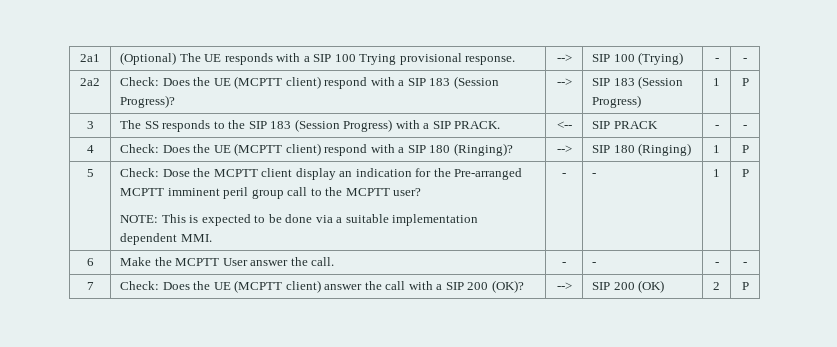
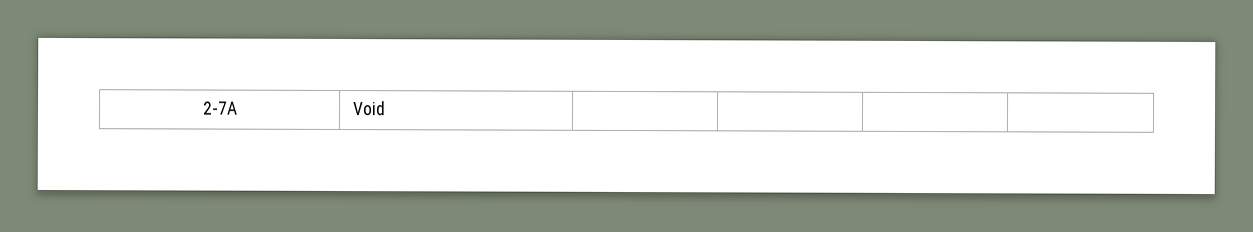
[80,54,100,62] [120,52,516,65] [556,54,572,62] [592,52,684,65] [714,58,719,62] [743,58,747,62] [80,78,100,86] [120,76,499,89] [120,95,176,108] [556,78,572,86] [592,76,684,89] [592,95,642,108] [713,78,720,86] [741,78,749,86] [86,121,94,129] [120,119,501,132] [556,121,572,129] [592,121,658,129] [714,125,719,129] [743,125,747,129] [86,145,94,153] [120,143,513,156] [556,145,572,153] [592,143,692,156] [713,145,720,153] [741,145,749,153] [86,169,94,177] [120,168,523,180] [120,187,422,199] [120,214,479,226] [120,233,212,245] [562,173,566,177] [592,173,597,177] [713,169,720,177] [741,169,749,177] [86,258,94,266] [120,257,335,266] [562,262,566,266] [592,262,597,266] [714,262,719,266] [743,262,747,266] [86,282,94,290] [120,280,524,293] [556,282,572,290] [592,280,665,293] [713,282,720,290] [741,282,749,290] 2a1 | (Optional) The UE responds with a SIP 100 Trying provisional response. | --> | SIP 100 (Trying) | - | - // 2a2 | Check: Does the UE (MCPTT client) respond with a SIP 183 (Session Progress)? | --> | SIP 183 (Session Progress) | 1 | P // 3 | The SS responds to the SIP 183 (Session Progress) with a SIP PRACK. | <-- | SIP PRACK | - | - // 4 | Check: Does the UE (MCPTT client) respond with a SIP 180 (Ringing)? | --> | SIP 180 (Ringing) | 1 | P // 5 | Check: Dose the MCPTT client display an indication for the Pre-arranged MCPTT imminent peril group call to the MCPTT user? // NOTE: This is expected to be done via a suitable implementation dependent MMI. | - | - | 1 | P // 6 | Make the MCPTT User answer the call. | - | - | - | - // 7 | Check: Does the UE (MCPTT client) answer the call with a SIP 200 (OK)? | --> | SIP 200 (OK) | 2 | P -> [202,101,238,115] [353,101,387,116] 2-7A | Void | | | |

